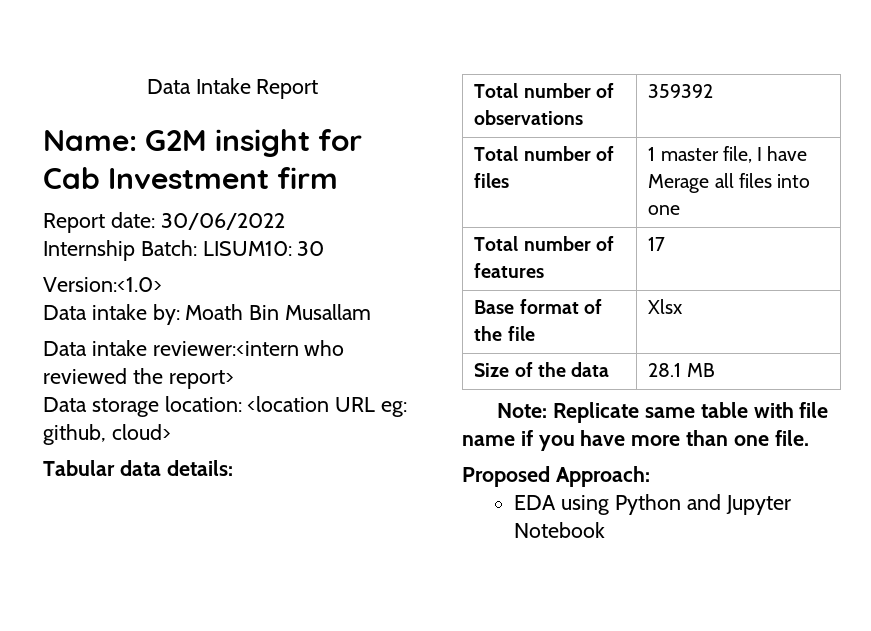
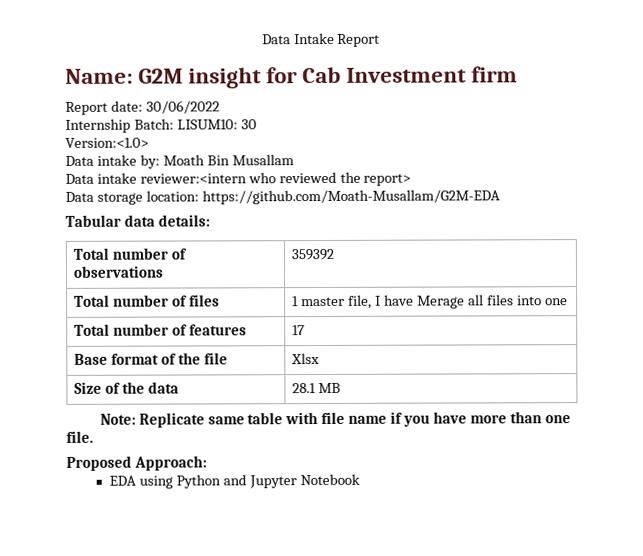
[247,396,408,417] [43,424,171,445] <location URL eg: github, cloud> -> [201,189,500,205] https://github.com/Moath-Musallam/G2M-EDA

